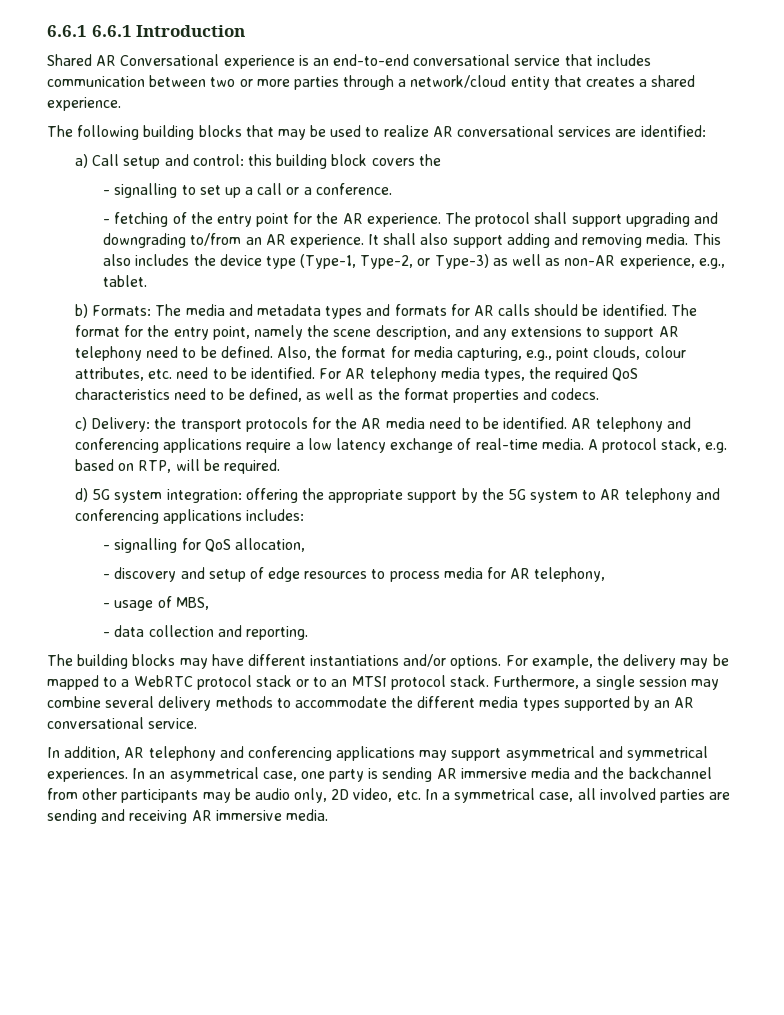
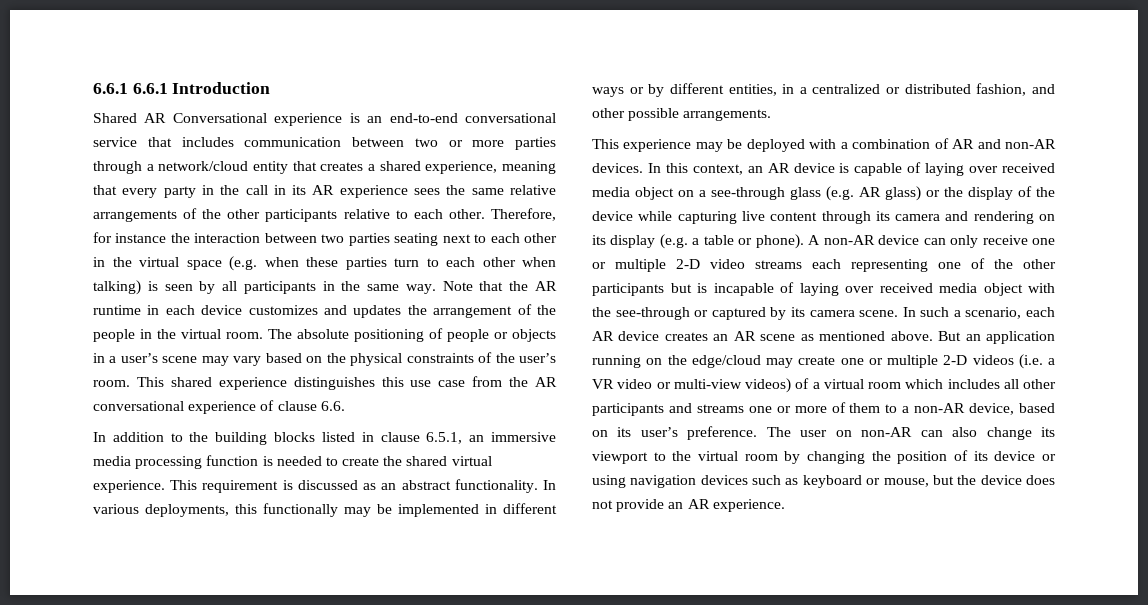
[47,97,121,111] [47,125,706,140] [75,154,441,169] [103,183,392,198] [103,212,718,227] [103,233,721,248] [103,254,725,269] [103,275,148,287] [75,304,697,319] [75,325,679,340] [75,346,686,361] [75,367,639,382] [75,388,600,403] [75,417,691,432] [75,438,728,453] [75,459,281,474] [75,488,720,503] [75,509,305,524] [103,538,305,553] [103,567,606,582] [103,596,209,611] [103,625,308,640] [47,654,729,669] [47,675,719,690] [47,696,695,711] [47,717,198,729] [47,746,709,761] [47,767,712,782] [47,788,731,803] [47,809,328,824] experience. // The following building blocks that may be used to realize AR conversational services are identified: // a) Call setup and control: this building block covers the // - signalling to set up a call or a conference. // - fetching of the entry point for the AR experience. The protocol shall support upgrading and downgrading to/from an AR experience. It shall also support adding and removing media. This also includes the device type (Type-1, Type-2, or Type-3) as well as non-AR experience, e.g., tablet. // b) Formats: The media and metadata types and formats for AR calls should be identified. The format for the entry point, namely the scene description, and any extensions to support AR telephony need to be defined. Also, the format for media capturing, e.g., point clouds, colour attributes, etc. need to be identified. For AR telephony media types, the required QoS characteristics need to be defined, as well as the format properties and codecs. // c) Delivery: the transport protocols for the AR media need to be identified. AR telephony and conferencing applications require a low latency exchange of real-time media. A protocol stack, e.g. based on RTP, will be required. // d) 5G system integration: offering the appropriate support by the 5G system to AR telephony and conferencing applications includes: // - signalling for QoS allocation, // - discovery and setup of edge resources to process media for AR telephony, // - usage of MBS, // - data collection and reporting. // The building blocks may have different instantiations and/or options. For example, the delivery may be mapped to a WebRTC protocol stack or to an MTSI protocol stack. Furthermore, a single session may combine several delivery methods to accommodate the different media types supported by an AR conversational service. // In addition, AR telephony and conferencing applications may support asymmetrical and symmetrical experiences. In an asymmetrical case, one party is sending AR immersive media and the backchannel from other participants may be audio only, 2D video, etc. In a symmetrical case, all involved parties are sending and receiving AR immersive media. -> [425,161,556,174] [93,185,556,198] [93,208,556,222] [93,232,557,246] [93,256,556,271] [93,280,557,295] [93,304,556,318] [93,328,556,342] [93,352,556,366] [93,376,557,390] [93,400,345,414] [93,432,556,445] [93,455,492,469] [93,479,556,493] [93,503,557,517] [592,83,1055,97] [592,108,772,121] [592,138,1056,152] [592,162,1055,176] [592,186,1055,201] [592,211,1055,224] [592,234,1055,249] [592,258,1056,272] [592,282,1055,296] [592,307,1055,320] [592,331,1055,344] [592,354,1055,369] [592,378,1056,393] [592,402,1055,416] [592,426,1055,440] [592,450,1056,464] [592,475,1055,488] [592,499,785,512] experience, meaning that every party in the call in its AR experience sees the same relative arrangements of the other participants relative to each other. Therefore, for instance the interaction between two parties seating next to each other in the virtual space (e.g. when these parties turn to each other when talking) is seen by all participants in the same way. Note that the AR runtime in each device customizes and updates the arrangement of the people in the virtual room. The absolute positioning of people or objects in a user’s scene may vary based on the physical constraints of the user’s room. This shared experience distinguishes this use case from the AR conversational experience of clause 6.6. // In addition to the building blocks listed in clause 6.5.1, an immersive media processing function is needed to create the shared virtual experience. This requirement is discussed as an abstract functionality. In various deployments, this functionally may be implemented in different ways or by different entities, in a centralized or distributed fashion, and other possible arrangements. // This experience may be deployed with a combination of AR and non-AR devices. In this context, an AR device is capable of laying over received media object on a see-through glass (e.g. AR glass) or the display of the device while capturing live content through its camera and rendering on its display (e.g. a table or phone). A non-AR device can only receive one or multiple 2-D video streams each representing one of the other participants but is incapable of laying over received media object with the see-through or captured by its camera scene. In such a scenario, each AR device creates an AR scene as mentioned above. But an application running on the edge/cloud may create one or multiple 2-D videos (i.e. a VR video or multi-view videos) of a virtual room which includes all other participants and streams one or more of them to a non-AR device, based on its user’s preference. The user on non-AR can also change its viewport to the virtual room by changing the position of its device or using navigation devices such as keyboard or mouse, but the device does not provide an AR experience.

